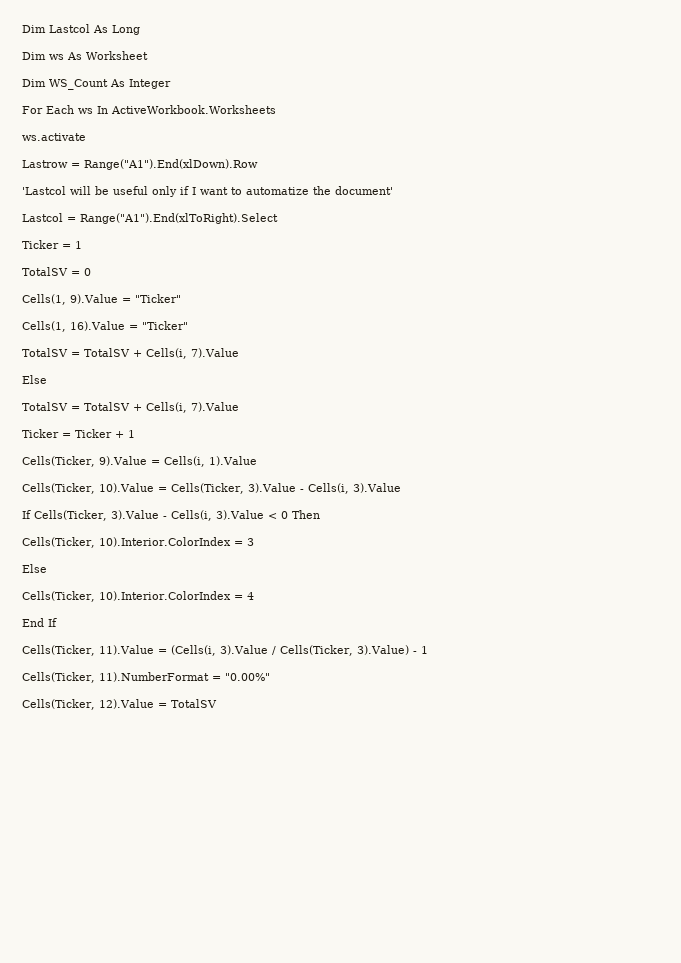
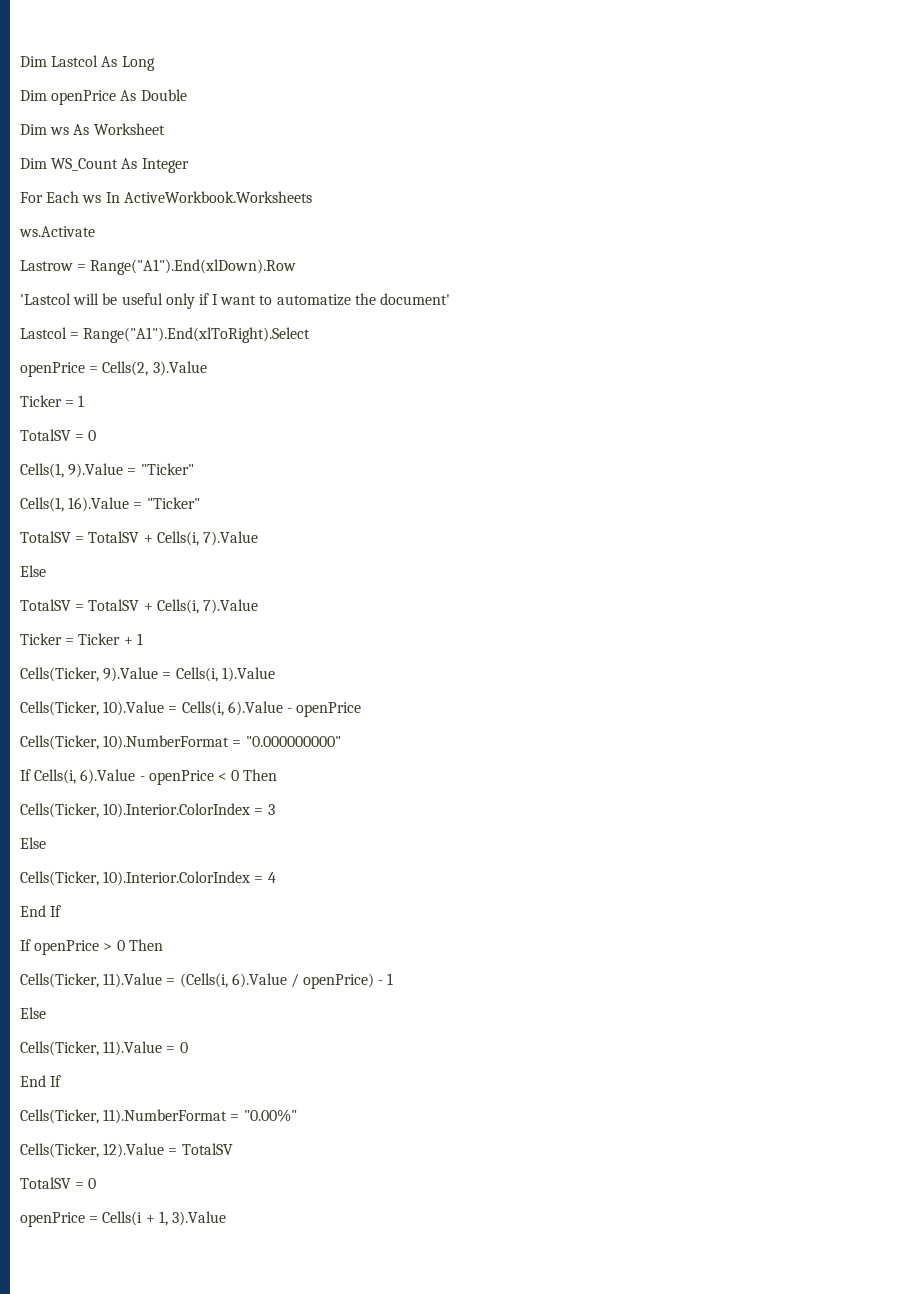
(140, 30) none -> [20,89,187,105] // Dim openPrice As Double
[22,133,86,141] ws.activate -> [19,226,95,237] ws.Activate
(278, 218) none -> [20,361,207,377] // openPrice = Cells(2, 3).Value
[170,483,401,494] [22,510,264,521] Cells(Ticker, 3).Value - Cells(i, 3).Value // If Cells(Ticker, 3).Value - Cells(i, 3).Value -> [181,701,362,717] [20,735,341,750] [20,769,214,785] Cells(i, 6).Value - openPrice // Cells(Ticker, 10).NumberFormat = "0.000000000" // If Cells(i, 6).Value - openPrice
(57, 622) none -> [20,939,163,955] // If openPrice > 0 Then
[219,645,428,656] 3).Value / Cells(Ticker, 3).Value) - 1 -> [231,973,394,989] [20,1007,46,1019] [20,1041,188,1056] [20,1075,62,1087] 6).Value / openPrice) - 1 // Else // Cells(Ticker, 11).Value = 0 // End If
(217, 703) none -> [20,1177,97,1189] [20,1211,226,1227] // TotalSV = 0 // openPrice = Cells(i + 1, 3).Value

